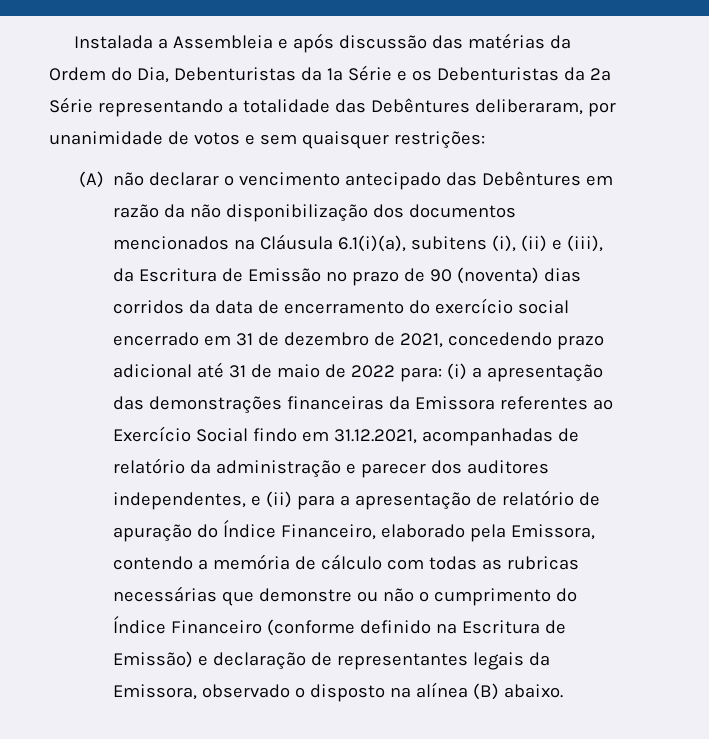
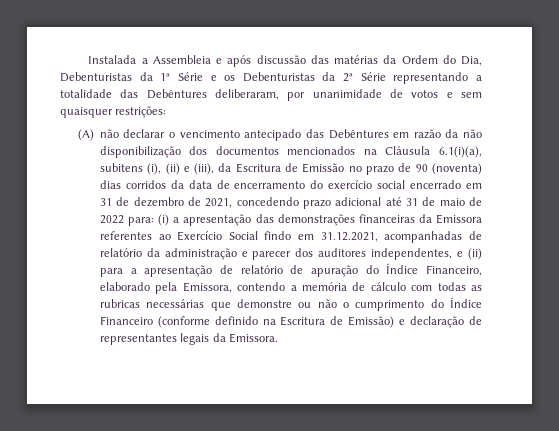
[113,682,564,702] Emissora, observado o disposto na alínea (B) abaixo. -> [229,333,279,343] Emissora.

